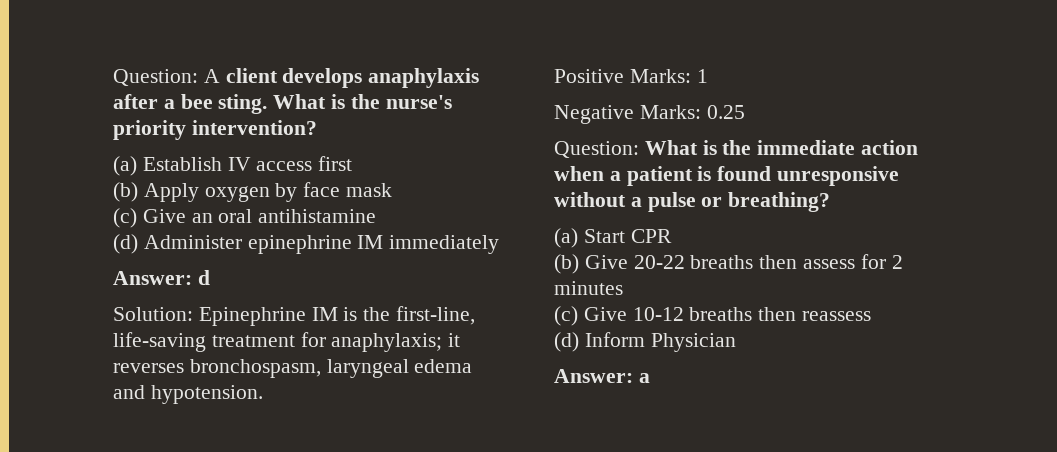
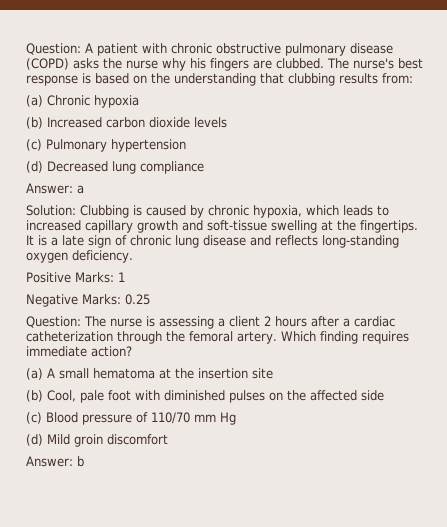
[225,68,480,88] [113,94,452,114] [113,120,317,140] [113,156,353,176] [113,182,393,202] [113,208,377,228] [113,234,500,254] [113,270,210,285] client develops anaphylaxis after a bee sting. What is the nurse's priority intervention? // (a) Establish IV access first // (b) Apply oxygen by face mask // (c) Give an oral antihistamine // (d) Administer epinephrine IM immediately // Answer: d -> [97,43,393,56] [26,58,423,71] [26,73,413,86] [26,95,139,108] [26,117,227,129] [26,139,186,152] [26,161,204,174] [26,183,84,194] patient with chronic obstructive pulmonary disease (COPD) asks the nurse why his fingers are clubbed. The nurse's best response is based on the understanding that clubbing results from: // (a) Chronic hypoxia // (b) Increased carbon dioxide levels // (c) Pulmonary hypertension // (d) Decreased lung compliance // Answer: a
[198,306,476,326] [113,332,461,352] [113,359,473,378] [113,385,263,404] Epinephrine IM is the first-line, life-saving treatment for anaphylaxis; it reverses bronchospasm, laryngeal edema and hypotension. -> [80,205,389,218] [26,220,418,233] [26,235,399,248] [26,250,133,263] Clubbing is caused by chronic hypoxia, which leads to increased capillary growth and soft-tissue swelling at the fingertips. It is a late sign of chronic lung disease and reflects long-standing oxygen deficiency.
[644,140,919,155] [554,166,900,186] [554,192,831,212] [554,228,672,248] [554,254,903,274] [554,281,623,295] [554,306,872,326] [554,332,736,352] [554,369,650,383] What is the immediate action when a patient is found unresponsive without a pulse or breathing? // (a) Start CPR // (b) Give 20-22 breaths then assess for 2 minutes // (c) Give 10-12 breaths then reassess // (d) Inform Physician // Answer: a -> [84,316,395,329] [26,331,409,344] [26,346,132,357] [26,368,273,380] [26,390,384,403] [26,412,236,425] [26,434,168,447] [26,456,84,467] The nurse is assessing a client 2 hours after a cardiac catheterization through the femoral artery. Which finding requires immediate action? // (a) A small hematoma at the insertion site // (b) Cool, pale foot with diminished pulses on the affected side // (c) Blood pressure of 110/70 mm Hg // (d) Mild groin discomfort // Answer: b

